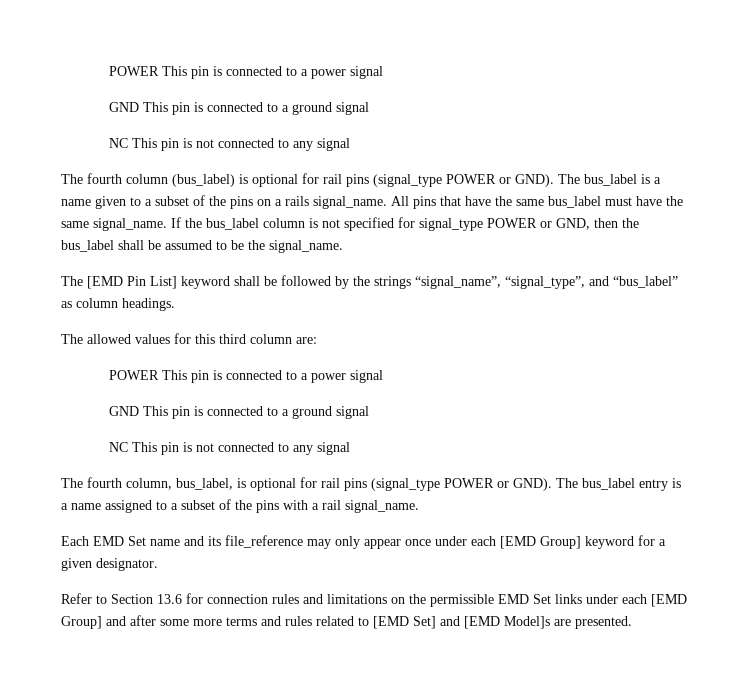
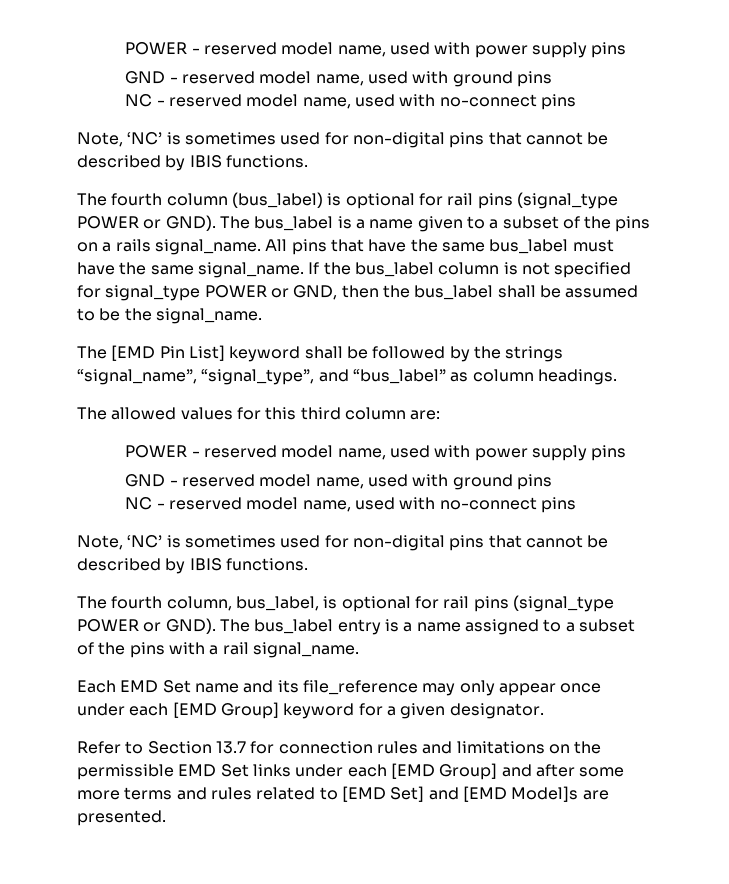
[108,66,383,79] [108,102,369,115] [108,138,350,151] POWER This pin is connected to a power signal // GND This pin is connected to a ground signal // NC This pin is not connected to any signal -> [125,42,627,58] [125,71,552,87] [125,94,576,110] [77,132,609,148] [77,155,308,171] POWER - reserved model name, used with power supply pins // GND - reserved model name, used with ground pins // NC - reserved model name, used with no-connect pins // Note, ‘NC’ is sometimes used for non-digital pins that cannot be described by IBIS functions.
[161,370,383,383] [108,406,369,419] [108,442,350,455] This pin is connected to a power signal // GND This pin is connected to a ground signal // NC This pin is not connected to any signal -> [191,445,627,461] [125,474,552,490] [125,497,576,513] [77,535,609,551] [77,558,308,574] - reserved model name, used with power supply pins // GND - reserved model name, used with ground pins // NC - reserved model name, used with no-connect pins // Note, ‘NC’ is sometimes used for non-digital pins that cannot be described by IBIS functions.
[157,594,182,604] 13.6 -> [215,741,246,754] 13.7

